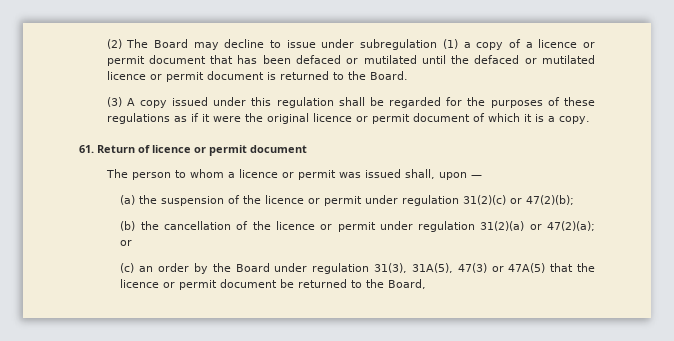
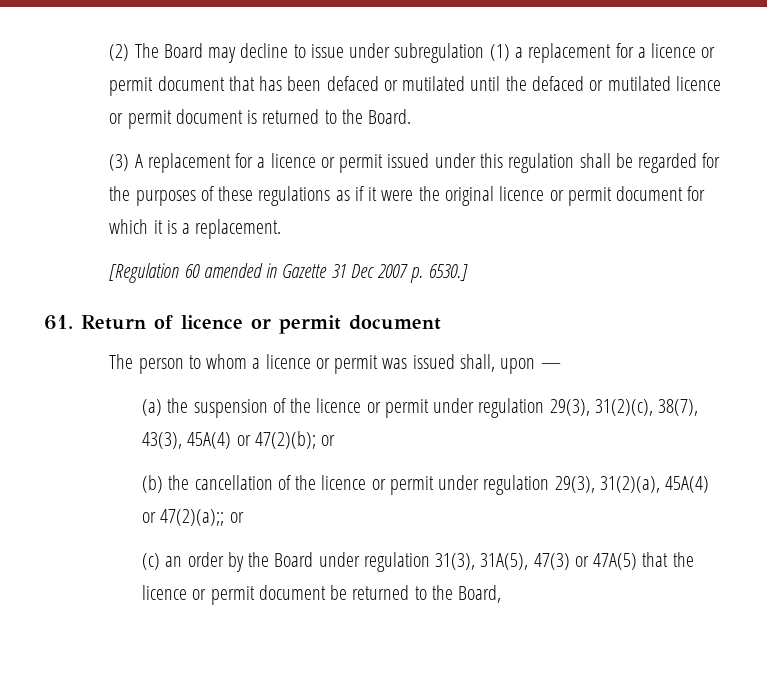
[476,39,521,50] copy of -> [528,43,634,63] replacement for
[139,100,167,108] copy -> [147,153,384,173] replacement for a licence or permit
[472,113,485,122] of -> [687,186,706,201] for
[558,116,590,124] copy. -> [195,219,282,239] [109,263,468,283] replacement. // [Regulation 60 amended in Gazette 31 Dec 2007 p. 6530.]
[463,195,507,205] 31(2)(c) -> [549,399,699,416] [141,432,232,449] 29(3), 31(2)(c), 38(7), 43(3), 45A(4)
(575, 200) none -> [321,435,336,446] or
[480,221,595,231] 31(2)(a) or 47(2)(a); -> [554,476,710,493] [141,509,225,526] 29(3), 31(2)(a), 45A(4) or 47(2)(a);;

